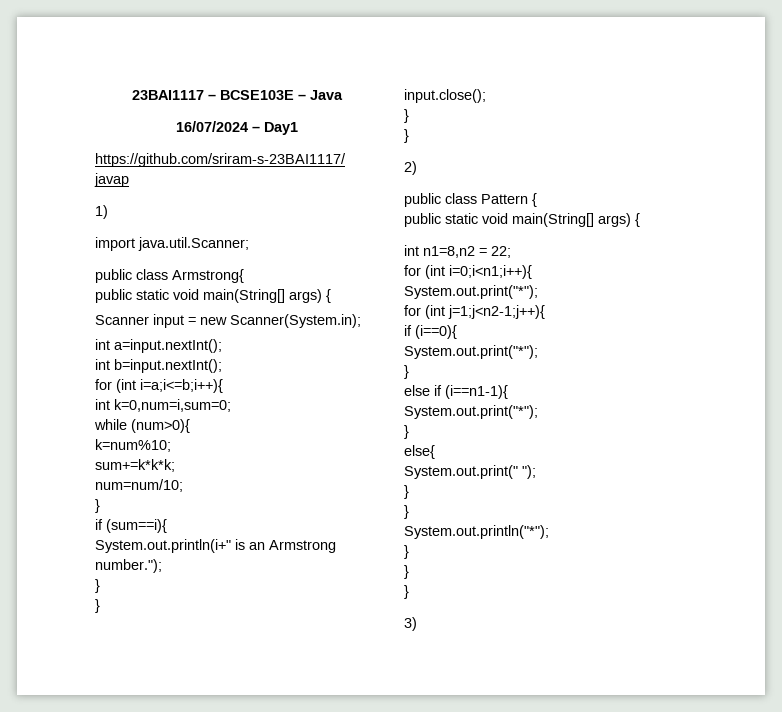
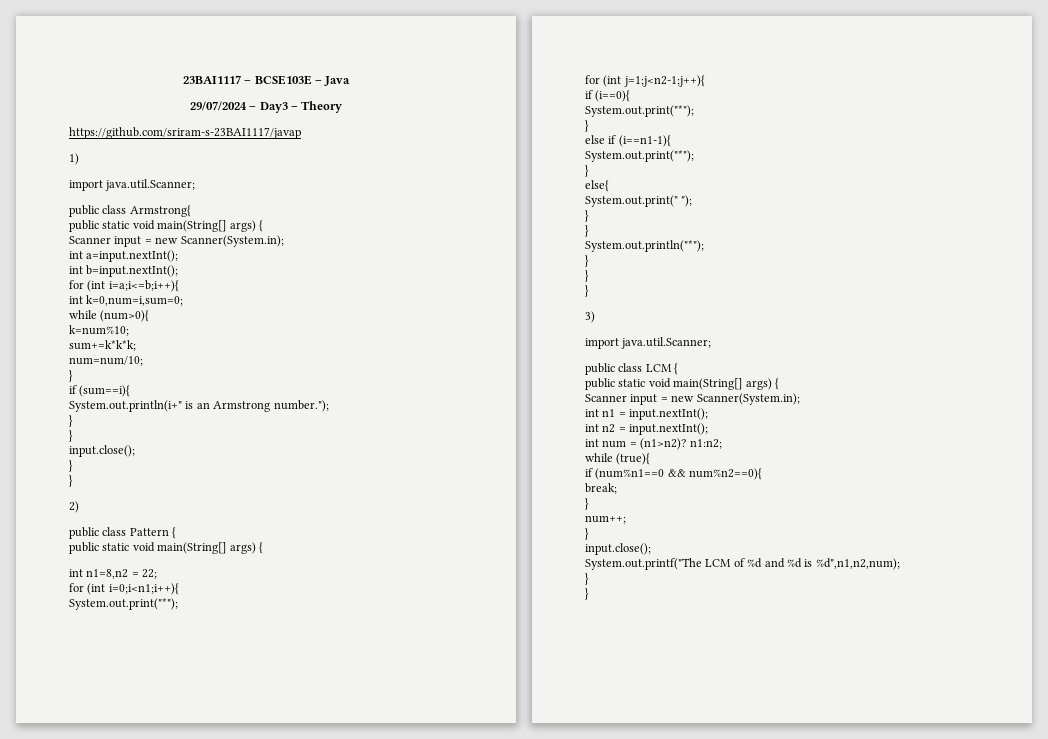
[175,121,298,135] 16/07/2024 – Day1 -> [189,101,343,113] 29/07/2024 – Day3 – Theory
(417, 624) none -> [585,337,712,349] [585,363,679,375] [585,378,779,390] [585,393,800,405] [585,408,709,420] [585,423,709,435] [585,438,722,450] [585,453,651,465] [585,468,763,480] [585,483,617,494] [585,498,589,510] [585,515,626,524] [585,528,589,540] [585,543,651,555] [585,558,900,570] [585,573,589,585] [585,588,589,600] // import java.util.Scanner; // public class LCM { // public static void main(String[] args) { // Scanner input = new Scanner(System.in); // int n1 = input.nextInt(); // int n2 = input.nextInt(); // int num = (n1>n2)? n1:n2; // while (true){ // if (num%n1==0 && num%n2==0){ // break; // } // num++; // } // input.close(); // System.out.printf("The LCM of %d and %d is %d",n1,n2,num); // } // }

